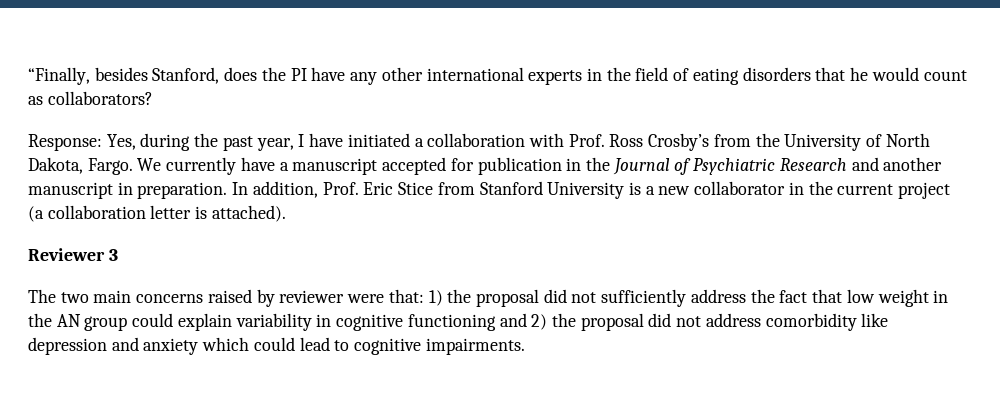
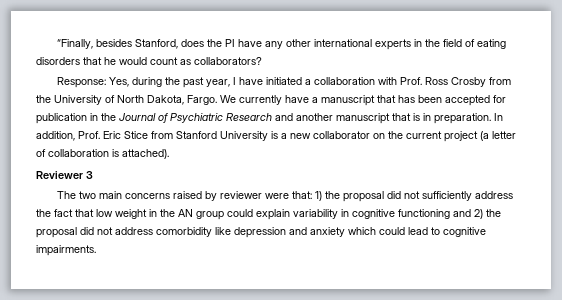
[648,133,710,151] Crosby’s -> [450,77,486,87] Crosby
(378, 166) none -> [377,95,442,103] that has been
(113, 190) none -> [392,113,420,121] that is
[788,182,804,195] in -> [373,133,385,139] on
[47,205,192,219] collaboration letter -> [492,131,516,139] [36,149,109,157] letter of collaboration

